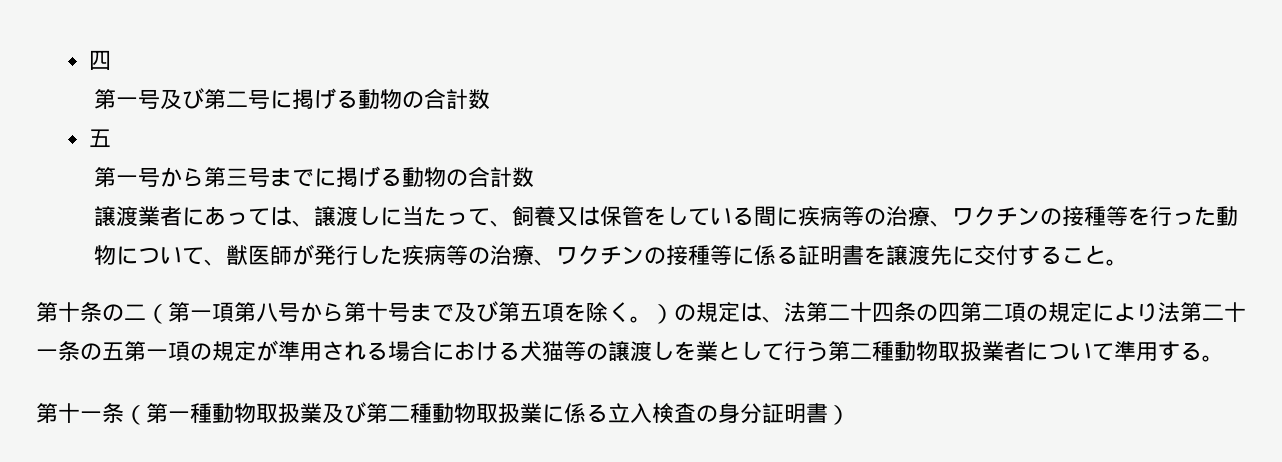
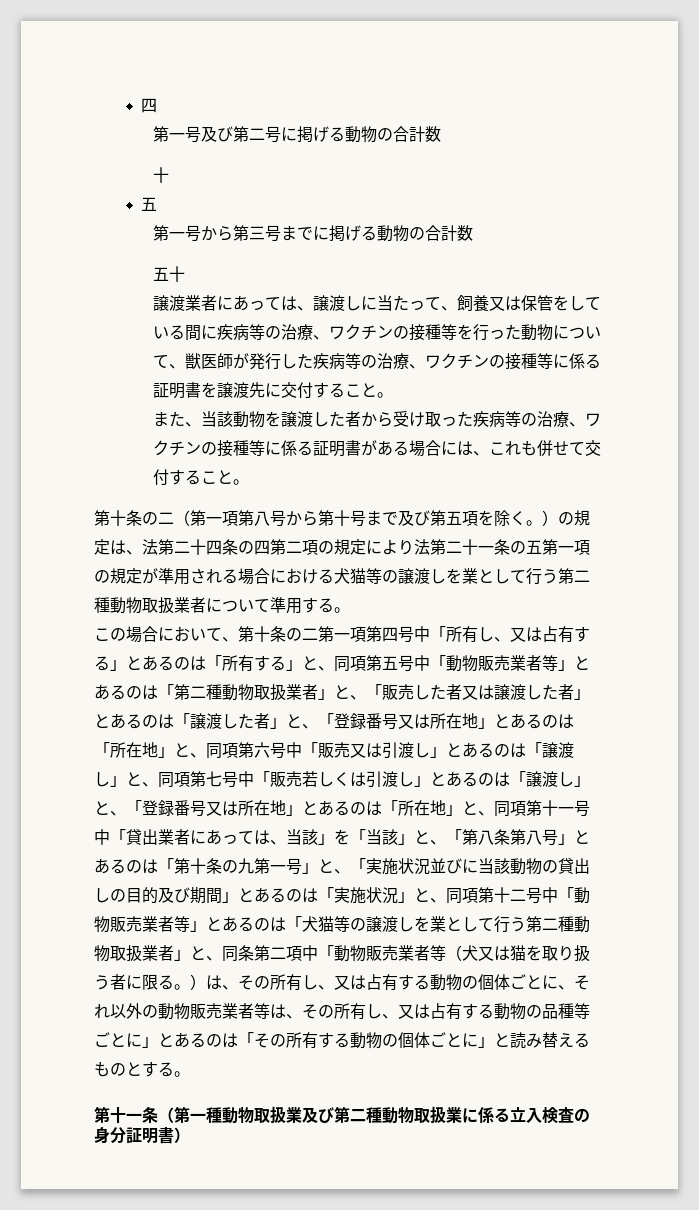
(490, 99) none -> [153,167,170,183] // 十
(534, 177) none -> [153,266,186,282] // 五十
(1128, 262) none -> [153,411,602,428] [153,440,602,457] [153,469,250,486] // また、当該動物を譲渡した者から受け取った疾病等の治療、ワクチンの接種等に係る証明書がある場合には、これも併せて交付すること。
(1224, 358) none -> [94,626,590,643] [94,655,590,672] [94,684,590,701] [94,713,574,730] [94,742,574,759] [94,771,590,788] [94,800,590,817] [94,829,590,846] [94,858,590,875] [94,887,590,904] [94,916,590,933] [94,945,590,962] [94,974,590,991] [94,1003,590,1020] [94,1032,590,1049] [94,1061,190,1077] // この場合において、第十条の二第一項第四号中「所有し、又は占有する」とあるのは「所有する」と、同項第五号中「動物販売業者等」とあるのは「第二種動物取扱業者」と、「販売した者又は譲渡した者」とあるのは「譲渡した者」と、「登録番号又は所在地」とあるのは「所在地」と、同項第六号中「販売又は引渡し」とあるのは「譲渡し」と、同項第七号中「販売若しくは引渡し」とあるのは「譲渡し」と、「登録番号又は所在地」とあるのは「所在地」と、同項第十一号中「貸出業者にあっては、当該」を「当該」と、「第八条第八号」とあるのは「第十条の九第一号」と、「実施状況並びに当該動物の貸出しの目的及び期間」とあるのは「実施状況」と、同項第十二号中「動物販売業者等」とあるのは「犬猫等の譲渡しを業として行う第二種動物取扱業者」と、同条第二項中「動物販売業者等（犬又は猫を取り扱う者に限る。）は、その所有し、又は占有する動物の個体ごとに、それ以外の動物販売業者等は、その所有し、又は占有する動物の品種等ごとに」とあるのは「その所有する動物の個体ごとに」と読み替えるものとする。

